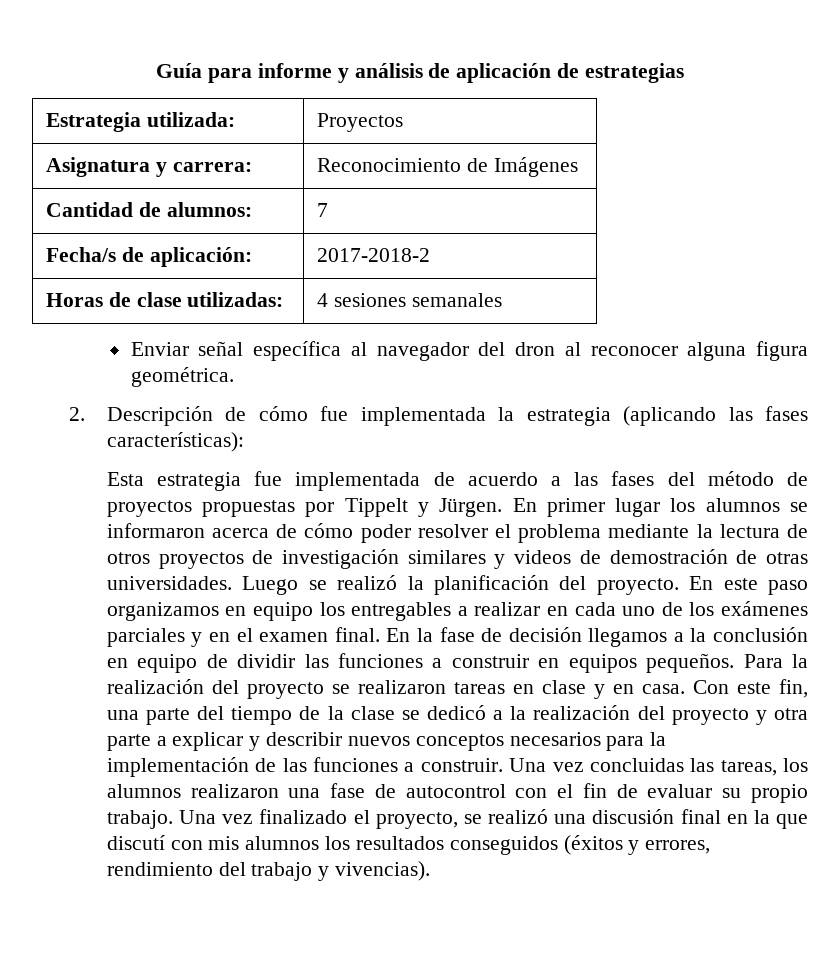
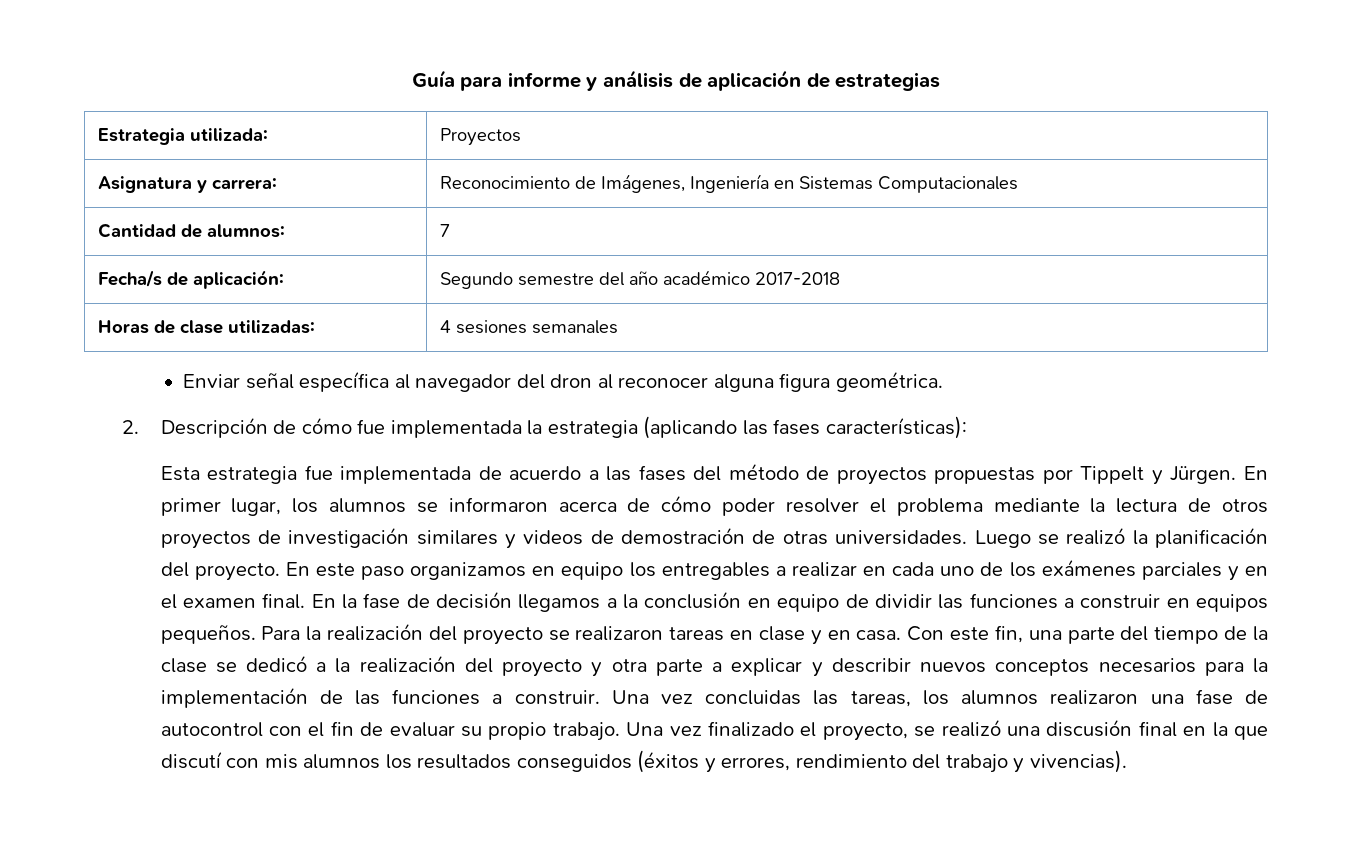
[493,157,578,177] Imágenes -> [601,174,1019,193] Imágenes, Ingeniería en Sistemas Computacionales
[316,248,430,262] 2017-2018-2 -> [440,270,841,289] Segundo semestre del año académico 2017-2018
[615,498,661,517] lugar -> [231,498,282,516] lugar,

